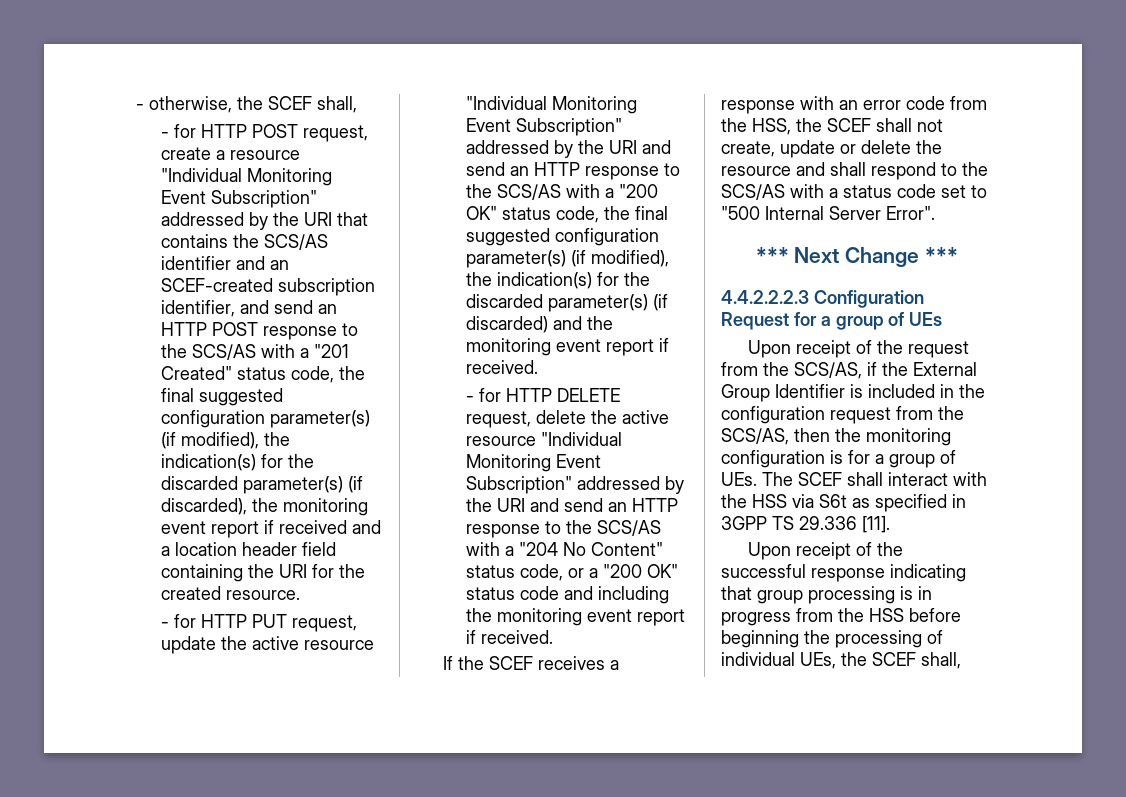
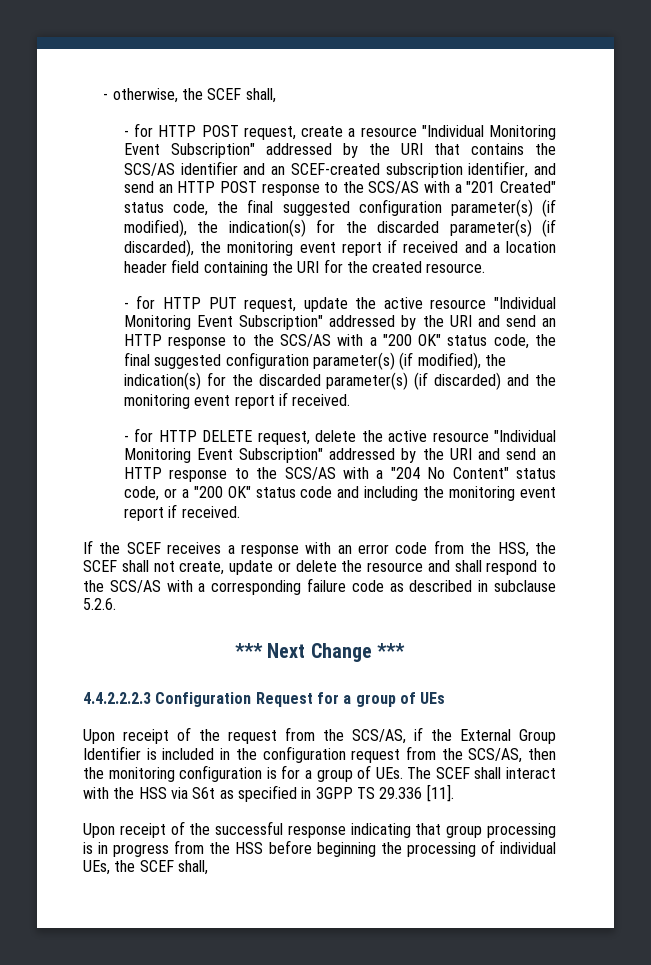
[843,184,987,198] [721,206,935,220] status code set to "500 Internal Server Error". -> [211,578,556,595] [83,598,116,610] corresponding failure code as described in subclause 5.2.6.

